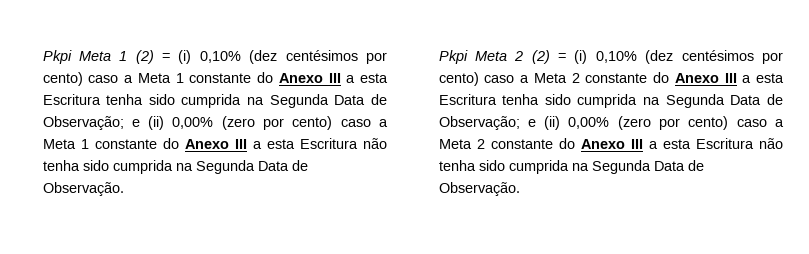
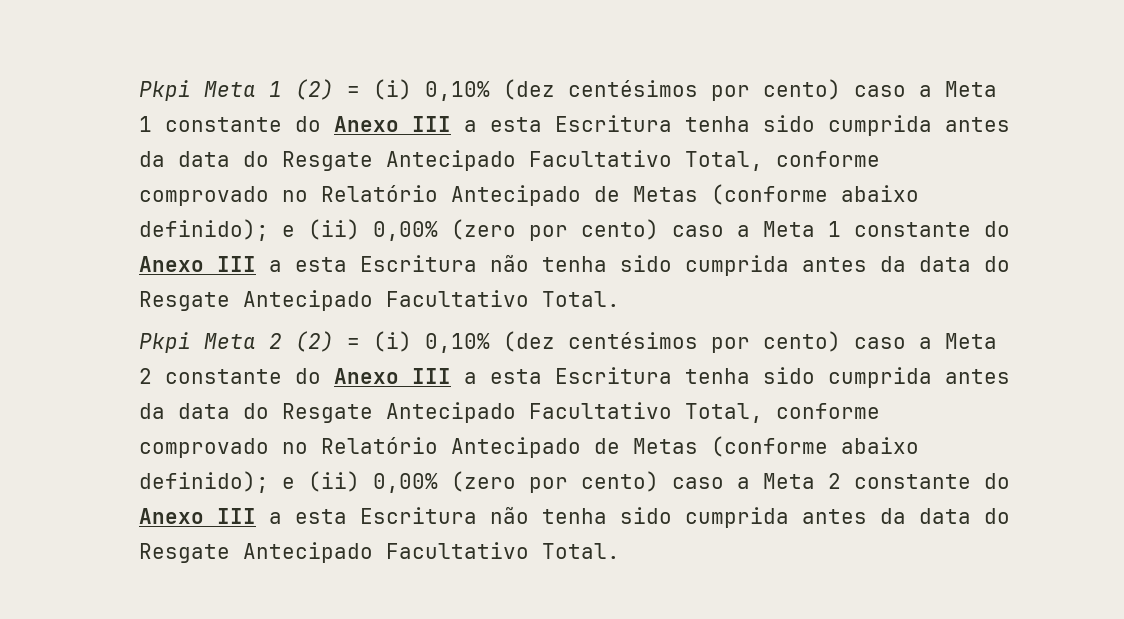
[247,94,387,108] [42,116,124,130] na Segunda Data de Observação; -> [944,117,1010,132] [138,150,880,171] [138,184,919,206] [138,219,269,241] antes da data do Resgate Antecipado Facultativo Total, conforme comprovado no Relatório Antecipado de Metas (conforme abaixo definido);
[175,160,308,174] [42,182,124,196] na Segunda Data de Observação. -> [801,256,1010,272] [138,290,620,311] antes da data do Resgate Antecipado Facultativo Total.
[643,94,783,108] [438,116,520,130] na Segunda Data de Observação; -> [944,369,1010,384] [138,402,880,423] [138,436,919,458] [138,471,269,493] antes da data do Resgate Antecipado Facultativo Total, conforme comprovado no Relatório Antecipado de Metas (conforme abaixo definido);
[571,160,704,174] [438,182,520,196] na Segunda Data de Observação. -> [801,508,1010,524] [138,542,620,563] antes da data do Resgate Antecipado Facultativo Total.

